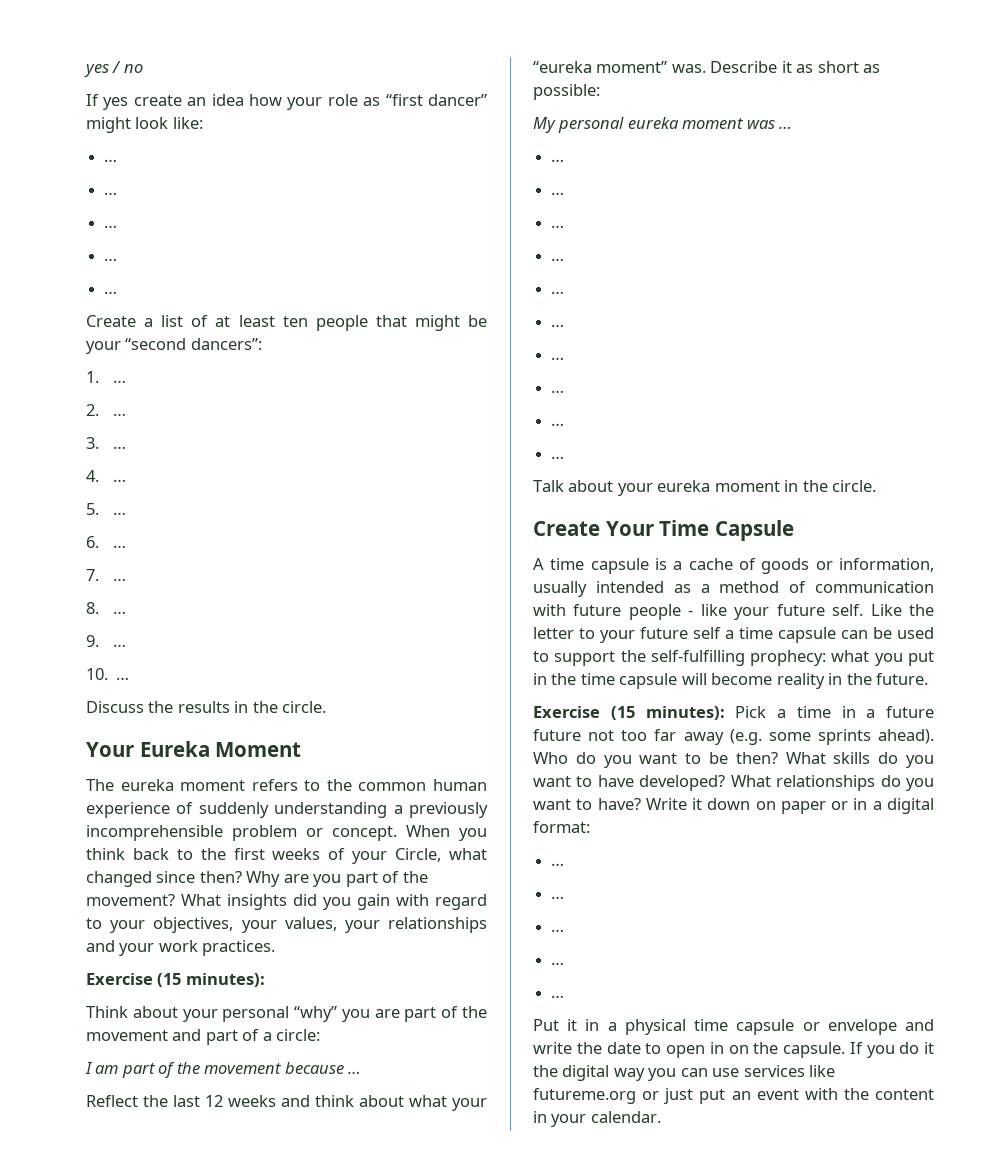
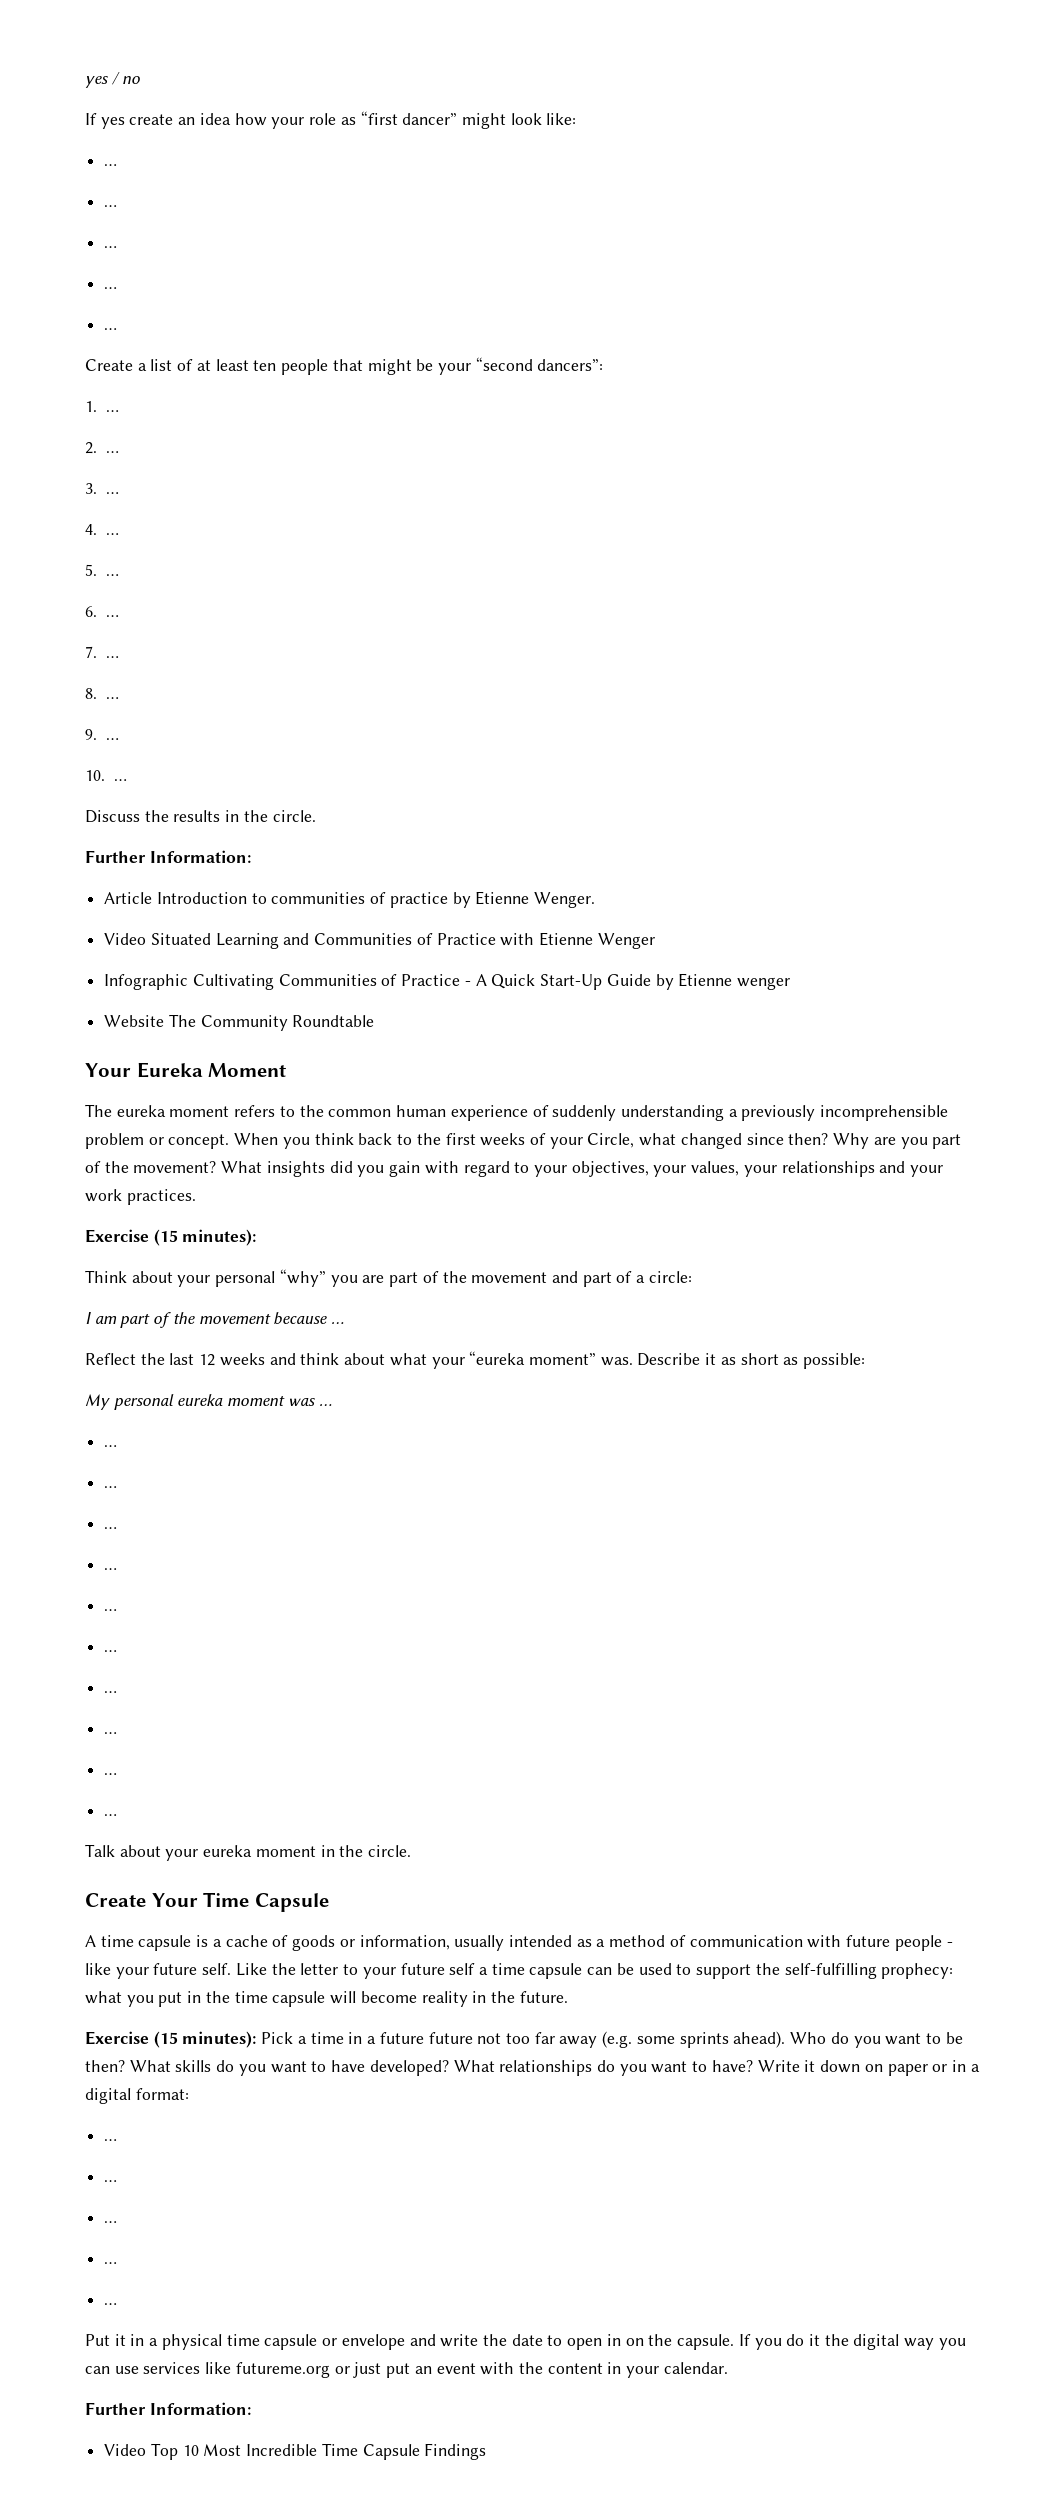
(327, 707) none -> [85,850,251,863] [104,891,596,908] [104,932,655,949] [104,973,790,990] [104,1014,375,1031] // Further Information: // Article Introduction to communities of practice by Etienne Wenger. // Video Situated Learning and Communities of Practice with Etienne Wenger // Infographic Cultivating Communities of Practice - A Quick Start-Up Guide by Etienne wenger // Website The Community Roundtable
(661, 1117) none -> [85,2402,251,2415] [104,2443,487,2460] // Further Information: // Video Top 10 Most Incredible Time Capsule Findings

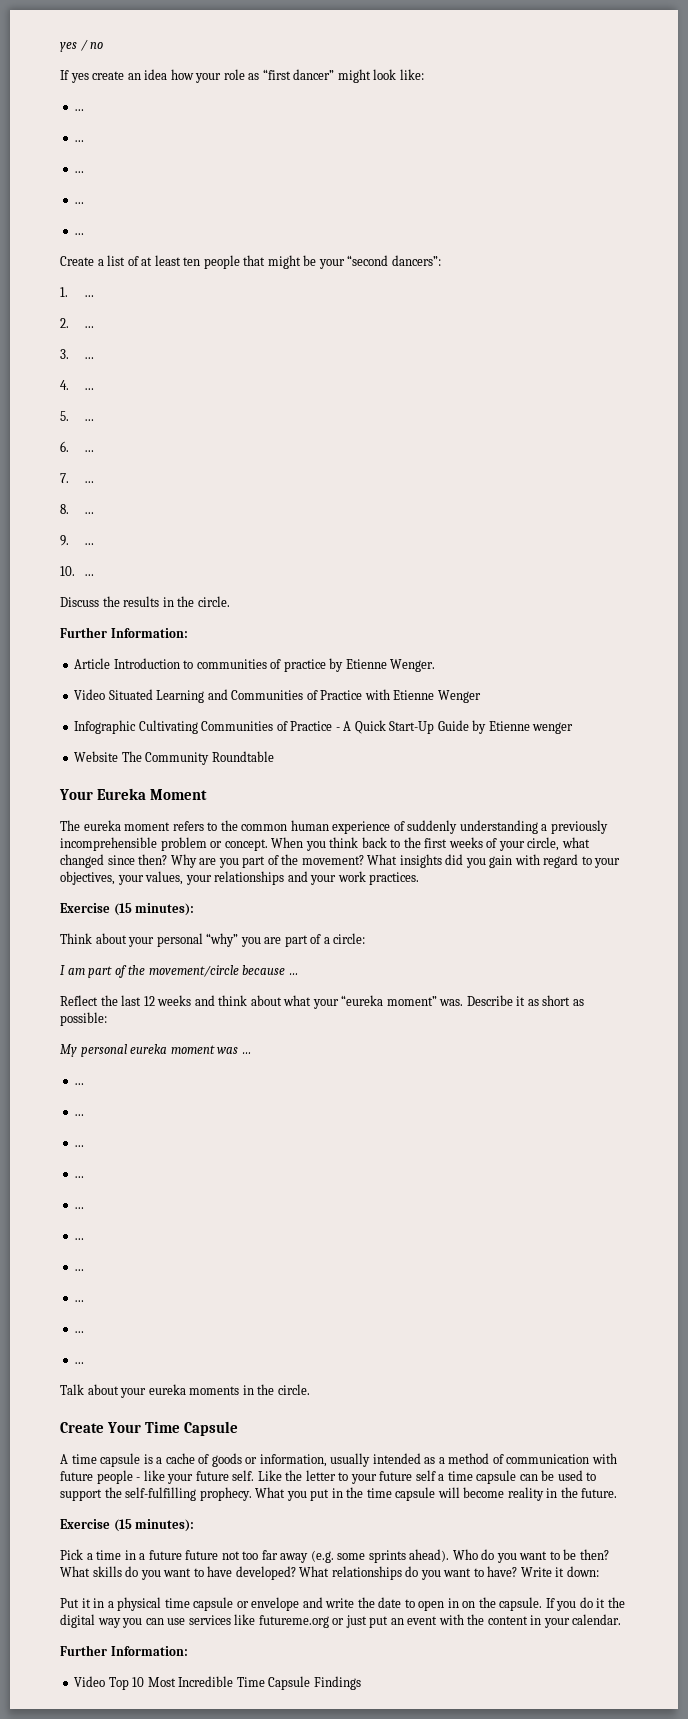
[587,1133,635,1148] Circle, -> [527,837,560,851] circle,
[442,1271,633,1287] the movement and part of -> (322, 939) none
[198,1314,271,1324] movement -> [148,965,239,977] movement/circle
[255,1846,316,1857] moment -> [189,1386,240,1395] moments
[881,1963,954,1979] [85,1991,122,2004] prophecy: what -> [199,1487,286,1501] prophecy. What
(257, 2039) none -> (195, 1525) //
[820,2060,980,2076] [85,2088,189,2104] [104,2139,118,2141] [104,2180,118,2182] [104,2221,118,2223] [104,2262,118,2264] [104,2303,118,2305] down on paper or in a digital format: // … // … // … // … // … -> [566,1566,599,1577] down:

